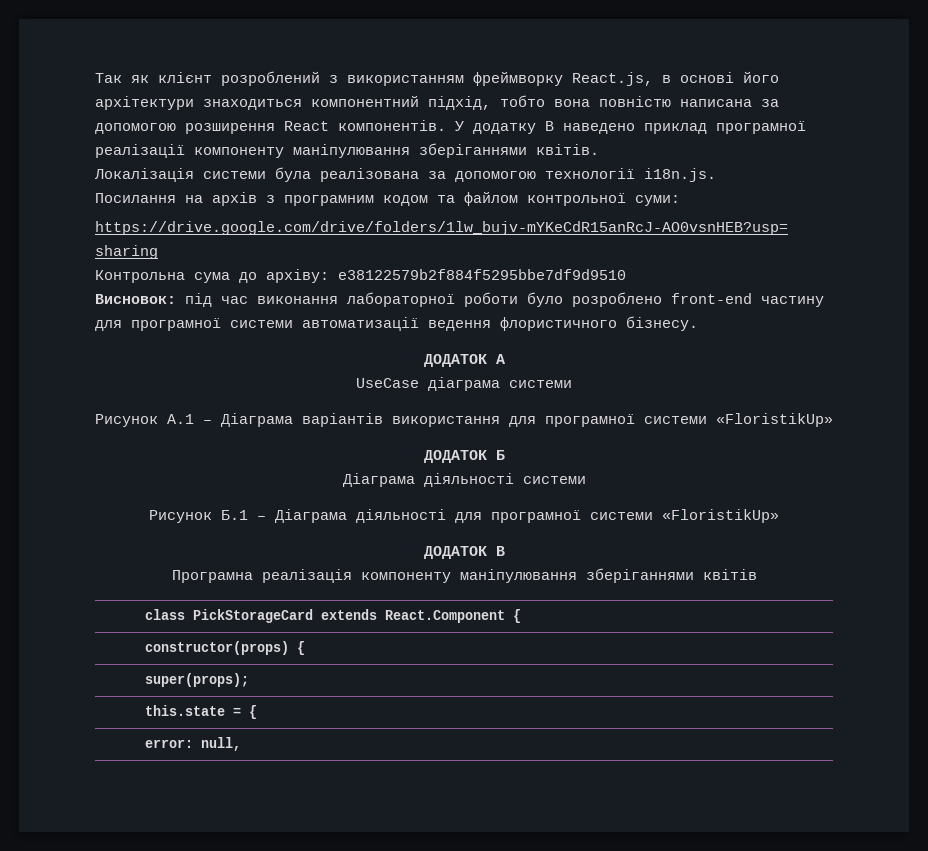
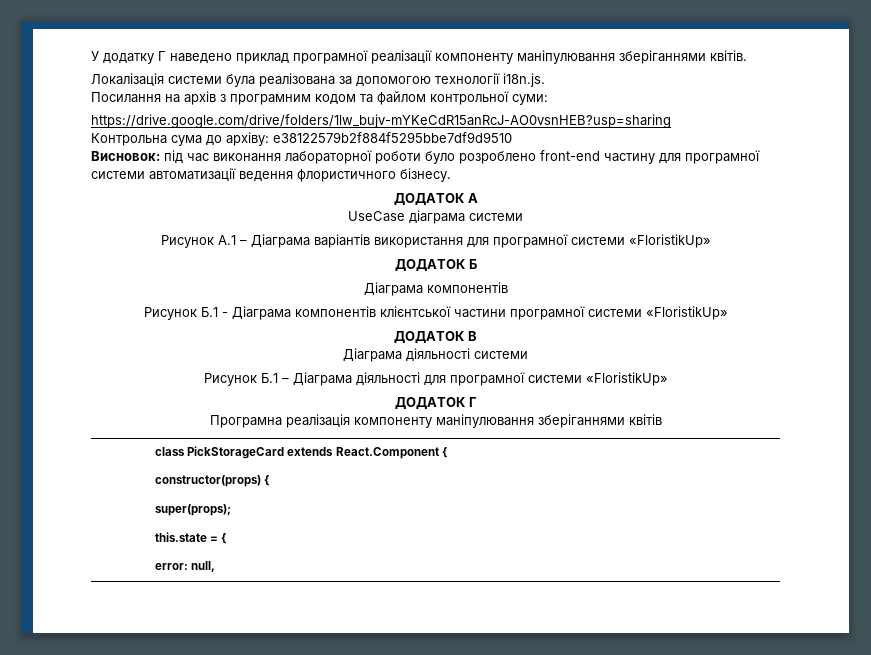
[95,71,779,86] [95,95,779,110] [95,120,446,134] Так як клієнт розроблений з використанням фреймворку React.js, в основі його архітектури знаходиться компонентний підхід, тобто вона повністю написана за допомогою розширення React компонентів. -> (91, 56) none
[545,121,554,131] В -> [158,51,166,61] Г
(505, 455) none -> [363,282,508,296] [143,306,728,320] [394,331,477,344] // Діаграма компонентів // Рисунок Б.1 - Діаграма компонентів клієнтської частини програмної системи «FloristikUp» // ДОДАТОК В
[495,546,505,556] В -> [468,397,477,407] Г

